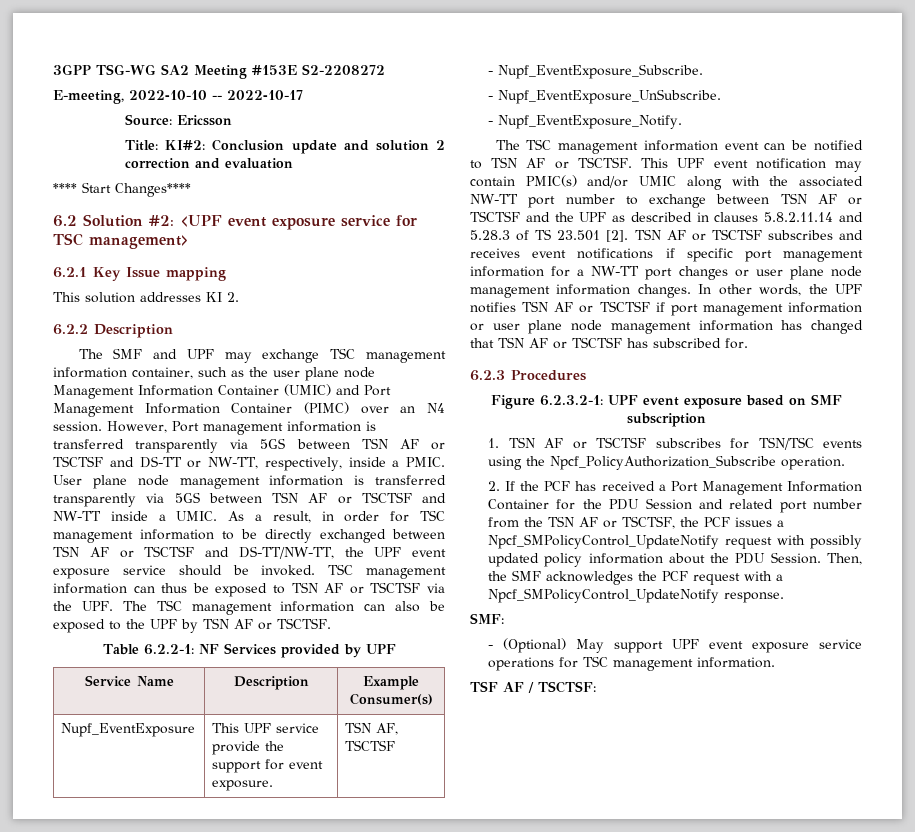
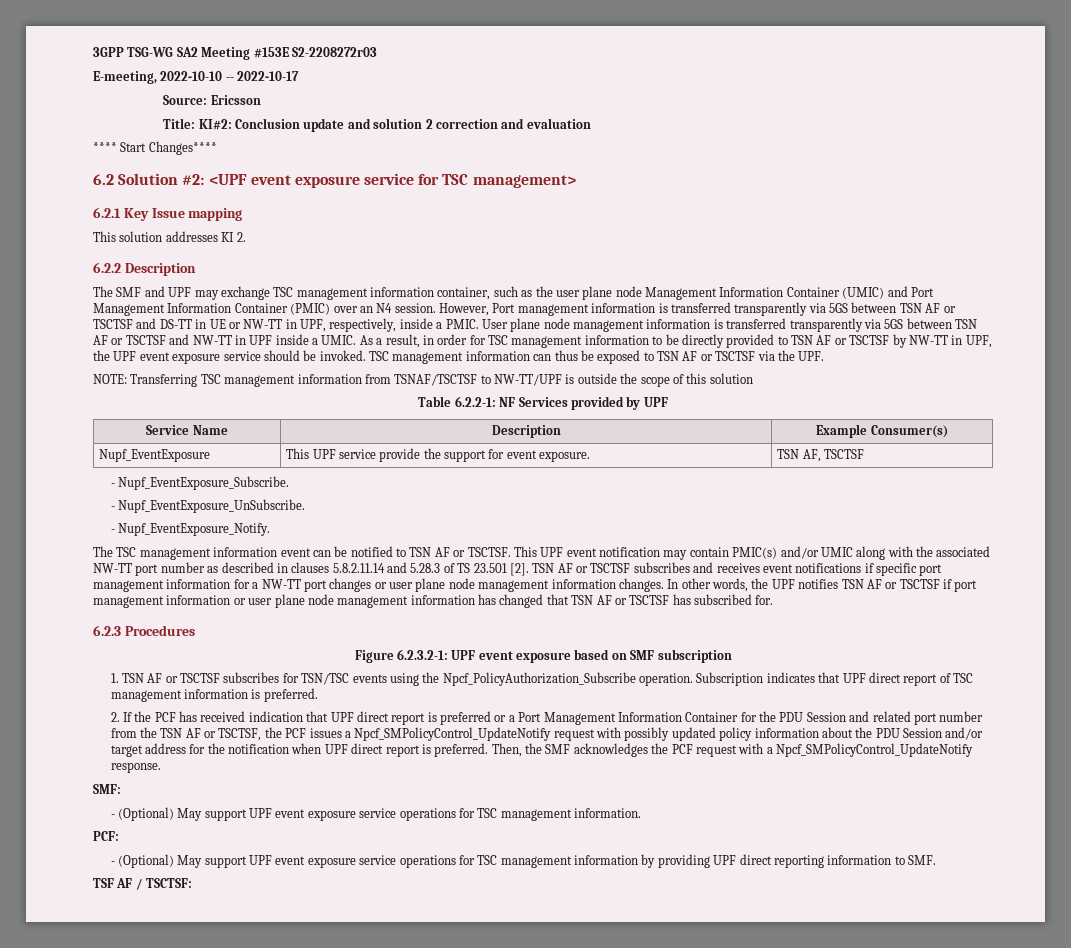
[302,64,385,75] S2-2208272 -> [291,47,377,57] S2-2208272r03
[304,402,349,414] (PIMC) -> [290,303,331,315] (PMIC)
[187,457,259,469] or NW-TT, -> [195,319,326,332] in UE or NW-TT in UPF,
(101, 516) none -> [234,335,273,345] in UPF
[320,529,445,543] [53,546,334,559] exchanged between TSN AF or TSCTSF and DS-TT/NW-TT, -> [726,334,992,348] provided to TSN AF or TSCTSF by NW-TT in UPF,
[122,600,445,615] [53,618,331,633] The TSC management information can also be exposed to the UPF by TSN AF or TSCTSF. -> [93,373,753,387] // NOTE: Transferring TSC management information from TSNAF/TSCTSF to NW-TT/UPF is outside the scope of this solution
[625,193,862,208] [470,211,607,222] to exchange between TSN AF or TSCTSF and the UPF -> (205, 567) none
(845, 463) none -> [696,672,974,686] [110,688,318,702] Subscription indicates that UPF direct report of TSC management information is preferred.
(655, 486) none -> [248,711,507,725] indication that UPF direct report is preferred or
[770,552,821,564] Session. -> [903,727,984,740] [110,743,489,757] Session and/or target address for the notification when UPF direct report is preferred.
(775, 662) none -> [93,831,119,841] [110,854,937,868] // PCF: // - (Optional) May support UPF event exposure service operations for TSC management information by providing UPF direct reporting information to SMF.

